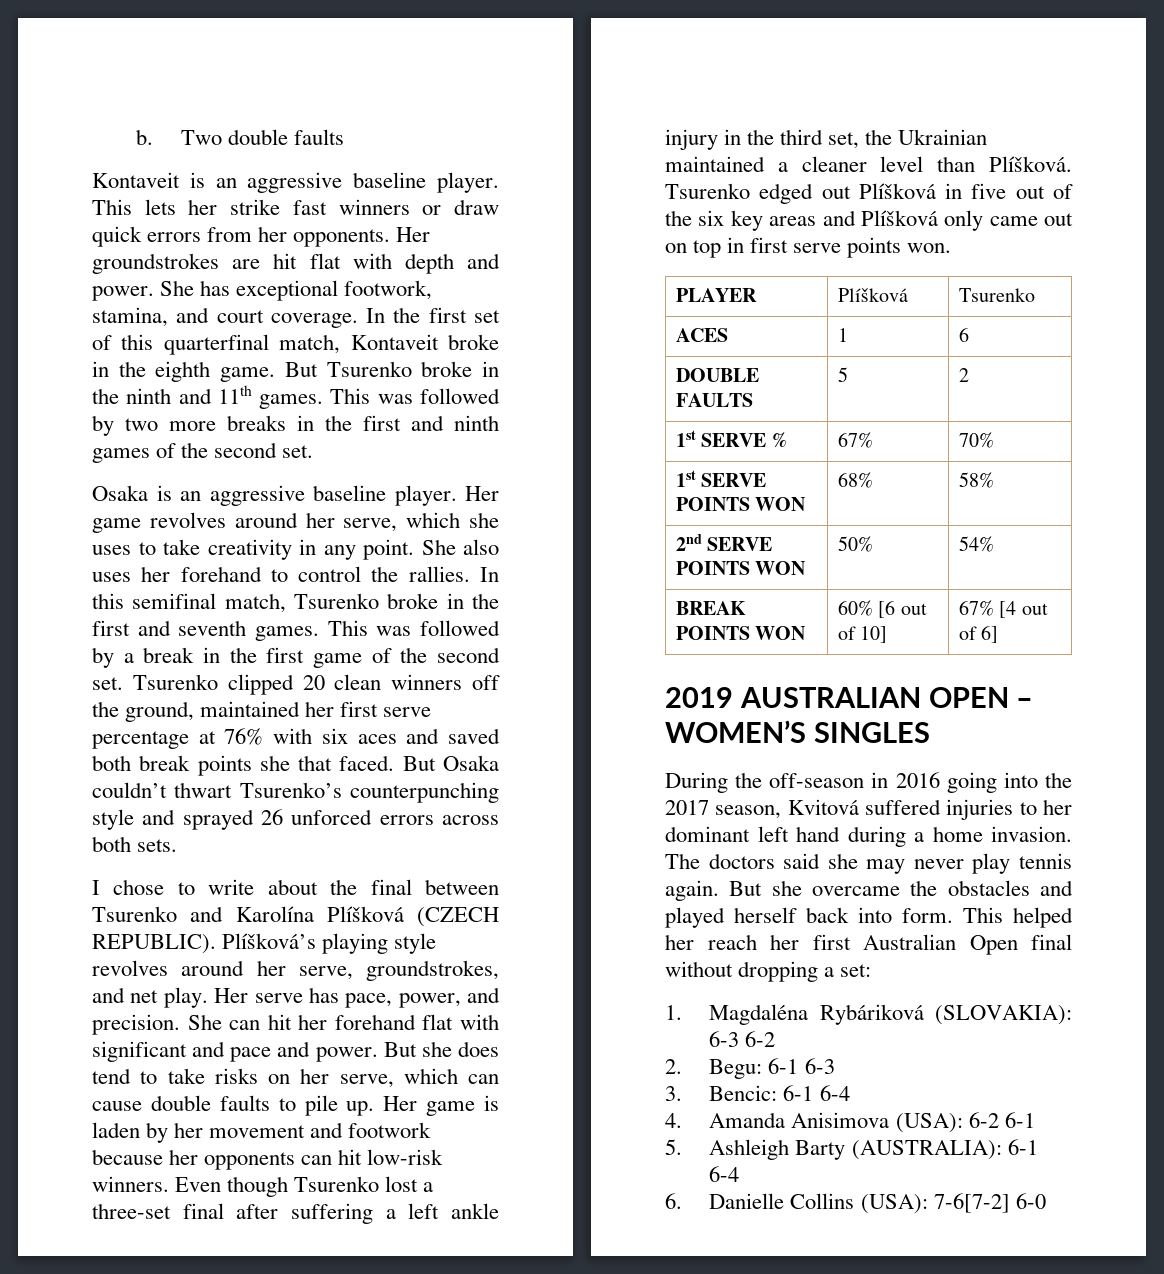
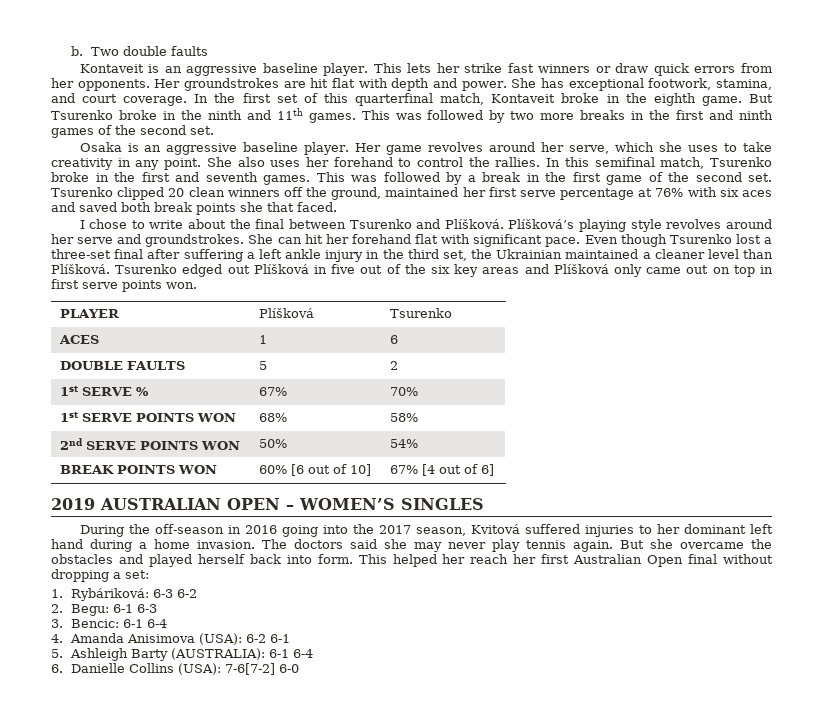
[402,755,499,771] [92,782,499,803] [92,809,499,830] [92,836,178,852] But Osaka couldn’t thwart Tsurenko’s counterpunching style and sprayed 26 unforced errors across both sets. -> (337, 207) none
[235,906,499,927] [92,934,216,954] Karolína Plíšková (CZECH REPUBLIC). -> [444,219,504,229] Plíšková.
[298,960,499,981] [92,987,500,1008] [92,1014,180,1035] serve, groundstrokes, and net play. Her serve has pace, power, and precision. -> [77,234,245,247] serve and groundstrokes.
[192,1041,499,1062] [92,1068,499,1088] [92,1095,499,1116] [92,1122,432,1143] [92,1149,444,1170] [92,1176,169,1192] and pace and power. But she does tend to take risks on her serve, which can cause double faults to pile up. Her game is laden by her movement and footwork because her opponents can hit low-risk winners. -> [545,237,581,247] pace.
[709,1004,1072,1025] Magdaléna Rybáriková (SLOVAKIA): -> [70,588,149,601] Rybáriková:

